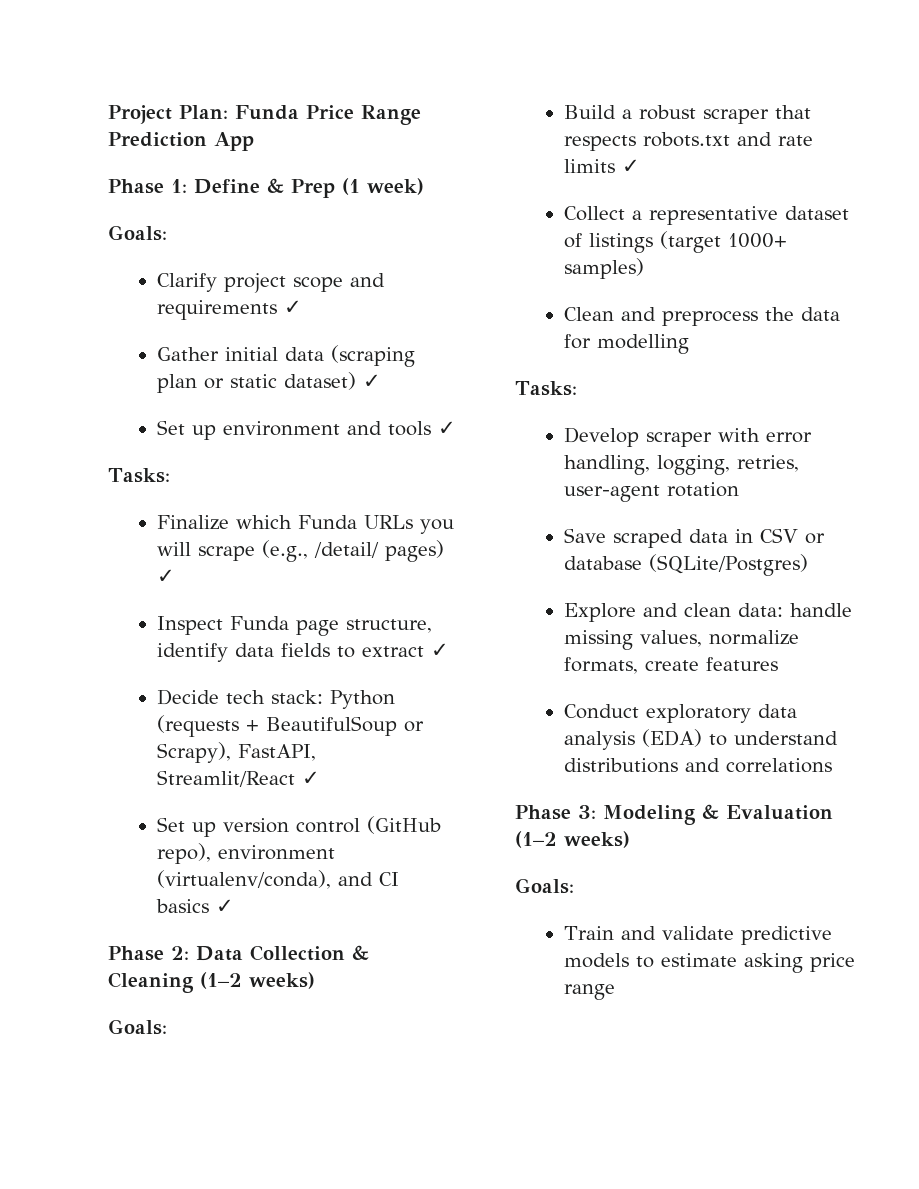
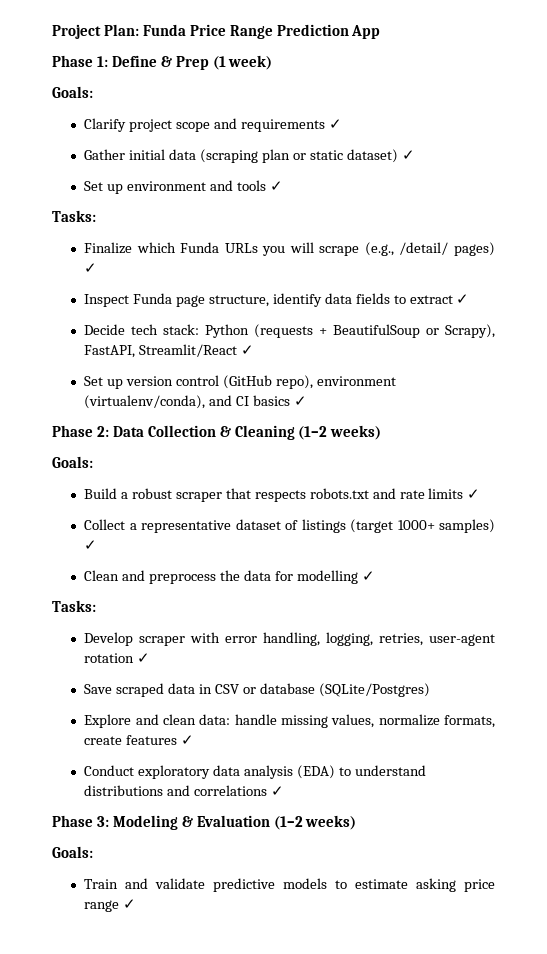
(645, 268) none -> [84,540,98,550] ✓
(690, 344) none -> [361,571,375,581] ✓
(740, 489) none -> [137,653,151,663] ✓
(779, 664) none -> [181,735,195,745] ✓
(833, 765) none -> [270,786,284,796] ✓
(616, 992) none -> [123,899,137,909] ✓

